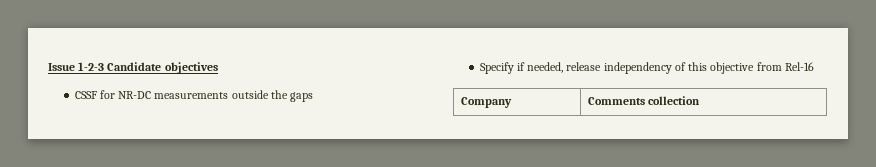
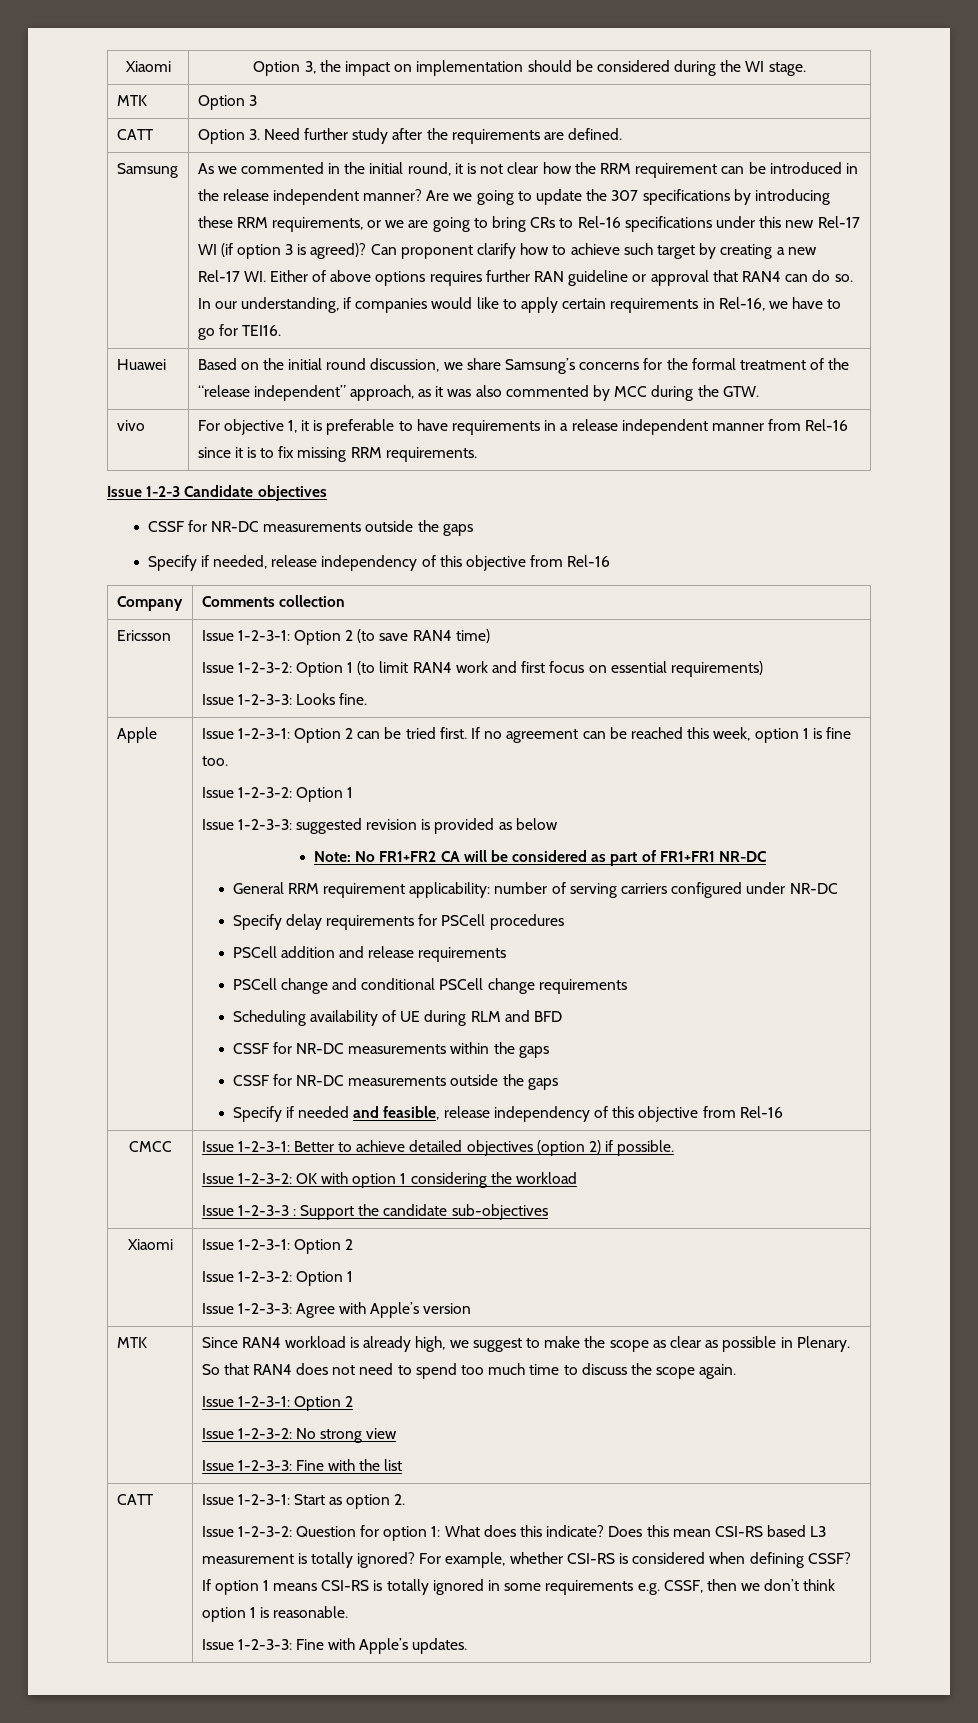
(48, 67) none -> [125,61,171,72] [253,60,806,76] [116,95,147,106] [197,95,257,110] [116,129,154,140] [197,128,623,144] [116,163,178,178] [197,162,858,178] [197,189,830,205] [197,216,860,232] [197,243,817,259] [197,270,853,286] [197,297,842,313] [197,324,281,340] [116,359,166,370] [197,358,850,374] [197,385,759,401] [116,420,145,431] [197,419,849,435] [197,446,477,462] Xiaomi | Option 3, the impact on implementation should be considered during the WI stage. // MTK | Option 3 // CATT | Option 3. Need further study after the requirements are defined. // Samsung | As we commented in the initial round, it is not clear how the RRM requirement can be introduced in the release independent manner? Are we going to update the 307 specifications by introducing these RRM requirements, or we are going to bring CRs to Rel-16 specifications under this new Rel-17 WI (if option 3 is agreed)? Can proponent clarify how to achieve such target by creating a new Rel-17 WI. Either of above options requires further RAN guideline or approval that RAN4 can do so. In our understanding, if companies would like to apply certain requirements in Rel-16, we have to go for TEI16. // Huawei | Based on the initial round discussion, we share Samsung’s concerns for the formal treatment of the “release independent” approach, as it was also commented by MCC during the GTW. // vivo | For objective 1, it is preferable to have requirements in a release independent manner from Rel-16 since it is to fix missing RRM requirements. //
(700, 100) none -> [116,630,171,641] [201,629,490,645] [201,661,763,677] [201,693,368,705] [116,727,157,743] [201,727,852,743] [201,756,228,766] [201,787,354,802] [201,818,558,834] [314,850,767,866] [232,882,838,898] [232,914,564,930] [232,946,507,962] [232,978,627,994] [232,1010,563,1026] [232,1042,549,1058] [232,1074,558,1090] [232,1106,783,1122] [128,1141,172,1152] [201,1140,675,1156] [201,1172,578,1188] [201,1204,548,1220] [127,1239,173,1250] [201,1239,354,1254] [201,1271,354,1286] [201,1302,472,1318] [116,1337,147,1348] [201,1336,850,1352] [201,1363,737,1379] [201,1396,354,1411] [201,1428,398,1443] [201,1459,403,1471] [116,1494,154,1505] [201,1494,406,1509] [201,1525,827,1541] [201,1552,851,1568] [201,1579,836,1595] [201,1606,349,1622] [201,1638,468,1654] // Ericsson | Issue 1-2-3-1: Option 2 (to save RAN4 time) // Issue 1-2-3-2: Option 1 (to limit RAN4 work and first focus on essential requirements) // Issue 1-2-3-3: Looks fine. // Apple | Issue 1-2-3-1: Option 2 can be tried first. If no agreement can be reached this week, option 1 is fine too. // Issue 1-2-3-2: Option 1 // Issue 1-2-3-3: suggested revision is provided as below // Note: No FR1+FR2 CA will be considered as part of FR1+FR1 NR-DC // General RRM requirement applicability: number of serving carriers configured under NR-DC // Specify delay requirements for PSCell procedures // PSCell addition and release requirements // PSCell change and conditional PSCell change requirements // Scheduling availability of UE during RLM and BFD // CSSF for NR-DC measurements within the gaps // CSSF for NR-DC measurements outside the gaps // Specify if needed and feasible, release independency of this objective from Rel-16 // CMCC | Issue 1-2-3-1: Better to achieve detailed objectives (option 2) if possible. // Issue 1-2-3-2: OK with option 1 considering the workload // Issue 1-2-3-3 : Support the candidate sub-objectives // Xiaomi | Issue 1-2-3-1: Option 2 // Issue 1-2-3-2: Option 1 // Issue 1-2-3-3: Agree with Apple’s version // MTK | Since RAN4 workload is already high, we suggest to make the scope as clear as possible in Plenary. So that RAN4 does not need to spend too much time to discuss the scope again. // Issue 1-2-3-1: Option 2 // Issue 1-2-3-2: No strong view // Issue 1-2-3-3: Fine with the list // CATT | Issue 1-2-3-1: Start as option 2. // Issue 1-2-3-2: Question for option 1: What does this indicate? Does this mean CSI-RS based L3 measurement is totally ignored? For example, whether CSI-RS is considered when defining CSSF? If option 1 means CSI-RS is totally ignored in some requirements e.g. CSSF, then we don’t think option 1 is reasonable. // Issue 1-2-3-3: Fine with Apple’s updates.

